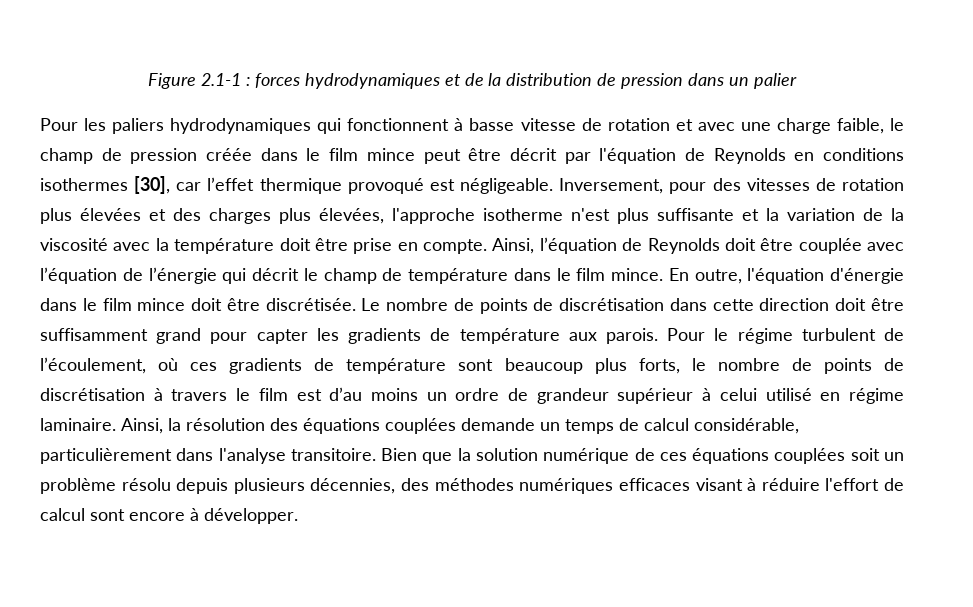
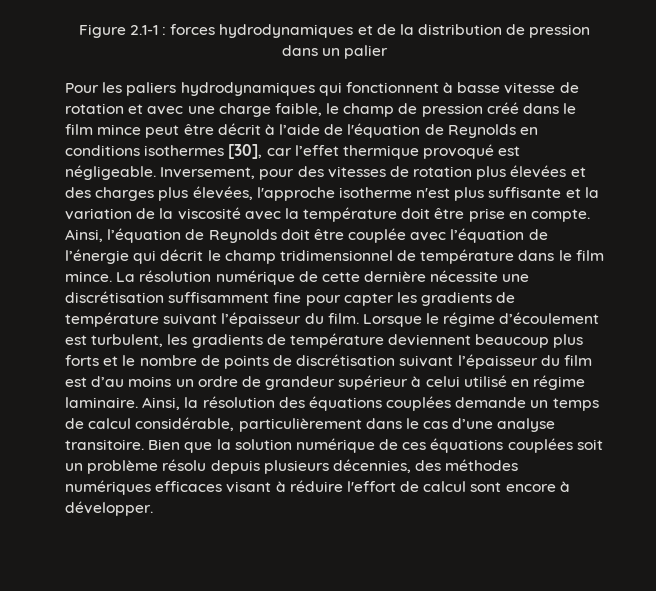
[206,148,253,161] créée -> [486,102,519,114] créé
[564,152,591,164] par -> [264,124,344,135] à l’aide de
(377, 276) none -> [279,250,393,261] tridimensionnel
[668,268,904,284] [40,298,904,314] [40,328,202,344] En outre, l'équation d'énergie dans le film mince doit être discrétisée. Le nombre de points de discrétisation dans cette direction doit être suffisamment grand -> [116,270,530,285] [65,291,302,303] La résolution numérique de cette dernière nécessite une discrétisation suffisamment fine
[568,328,904,344] [40,357,494,374] aux parois. Pour le régime turbulent de l’écoulement, où ces gradients de température sont -> [163,312,600,327] [65,333,472,348] suivant l’épaisseur du film. Lorsque le régime d’écoulement est turbulent, les gradients de température deviennent
[638,358,680,374] forts, -> [65,355,119,366] forts et
[153,388,251,401] à travers le -> [399,354,560,369] suivant l’épaisseur du
[218,448,286,464] l'analyse -> [405,418,556,432] le cas d’une analyse

